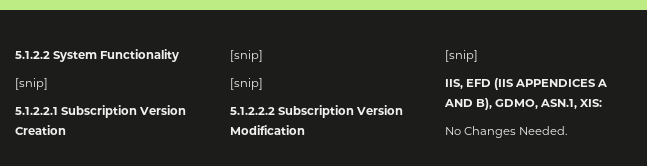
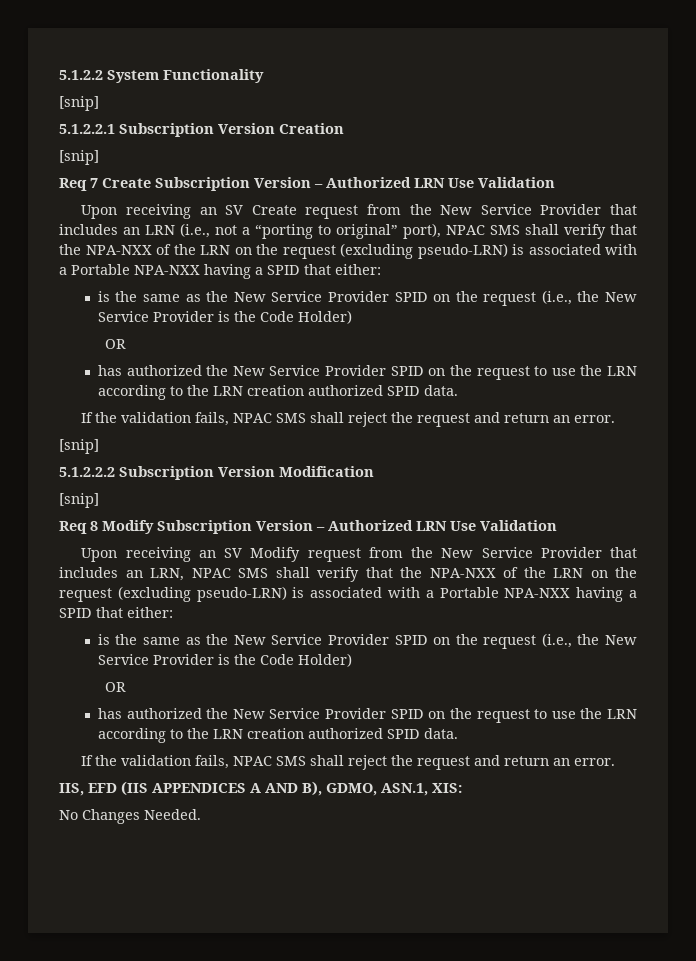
(263, 56) none -> [59,177,555,191] [81,204,637,219] [59,223,637,239] [59,243,637,259] [59,264,381,279] [97,290,638,306] [97,310,352,324] [104,339,126,349] [97,365,637,380] [97,385,458,400] [81,412,616,427] // Req 7 Create Subscription Version – Authorized LRN Use Validation // Upon receiving an SV Create request from the New Service Provider that includes an LRN (i.e., not a “porting to original” port), NPAC SMS shall verify that the NPA-NXX of the LRN on the request (excluding pseudo-LRN) is associated with a Portable NPA-NXX having a SPID that either: // is the same as the New Service Provider SPID on the request (i.e., the New Service Provider is the Code Holder) // OR // has authorized the New Service Provider SPID on the request to use the LRN according to the LRN creation authorized SPID data. // If the validation fails, NPAC SMS shall reject the request and return an error.
(478, 56) none -> [59,520,557,534] [81,547,638,562] [59,567,637,582] [59,586,637,602] [59,607,173,618] [97,633,638,649] [97,653,352,667] [104,682,126,692] [97,708,637,723] [97,728,458,743] [81,755,616,770] // Req 8 Modify Subscription Version – Authorized LRN Use Validation // Upon receiving an SV Modify request from the New Service Provider that includes an LRN, NPAC SMS shall verify that the NPA-NXX of the LRN on the request (excluding pseudo-LRN) is associated with a Portable NPA-NXX having a SPID that either: // is the same as the New Service Provider SPID on the request (i.e., the New Service Provider is the Code Holder) // OR // has authorized the New Service Provider SPID on the request to use the LRN according to the LRN creation authorized SPID data. // If the validation fails, NPAC SMS shall reject the request and return an error.

